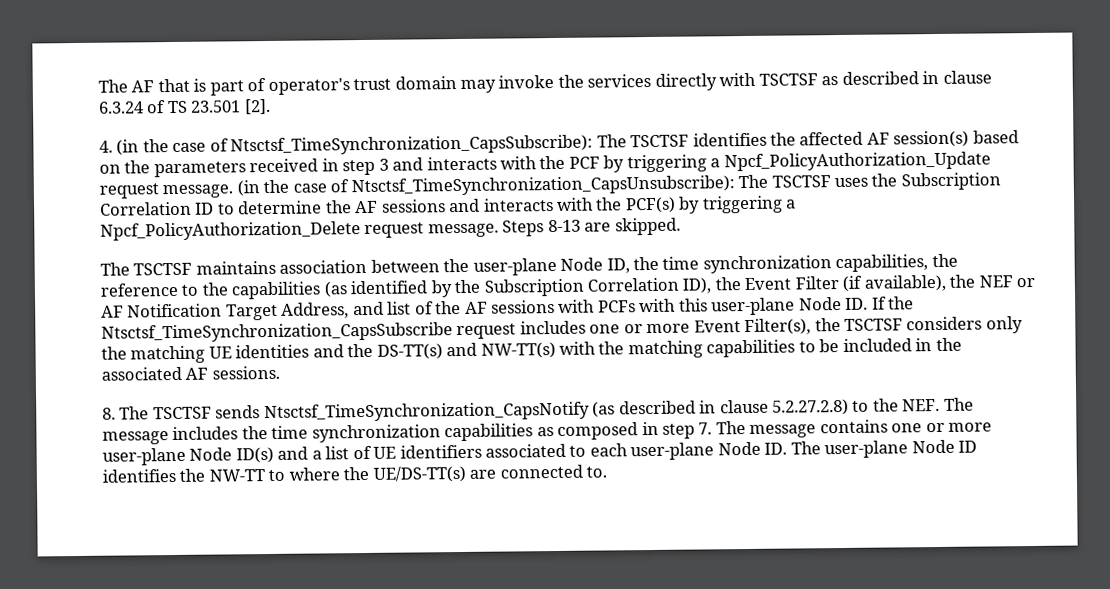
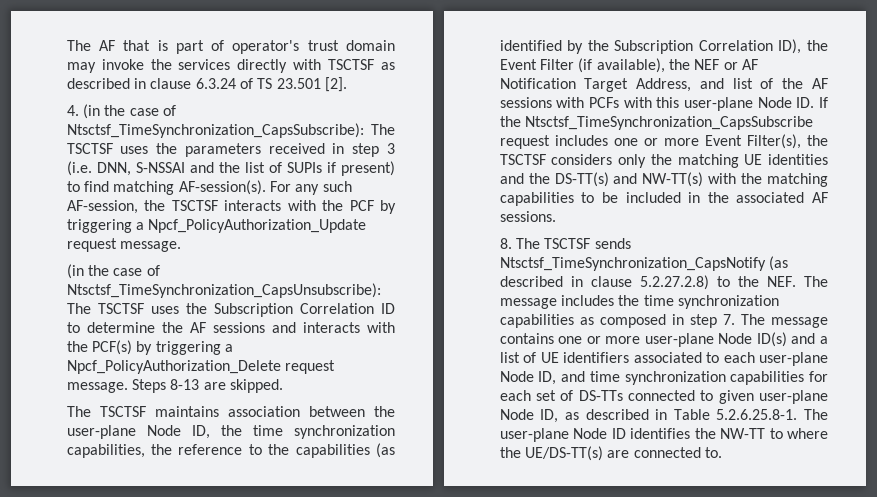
[692,130,1019,148] [98,164,121,174] identifies the affected AF session(s) based on -> [120,146,149,154] uses
[392,157,424,171] and -> [66,161,396,176] [66,180,352,195] [66,200,218,214] (i.e. DNN, S-NSSAI and the list of SUPIs if present) to find matching AF-session(s). For any such AF-session, the TSCTSF
(234, 191) none -> (182, 246) //
[764,442,788,455] ID. -> [538,371,828,385] [499,390,828,404] [499,409,798,423] ID, and time synchronization capabilities for each set of DS-TTs connected to given user-plane Node ID, as described in Table 5.2.6.25.8-1.

